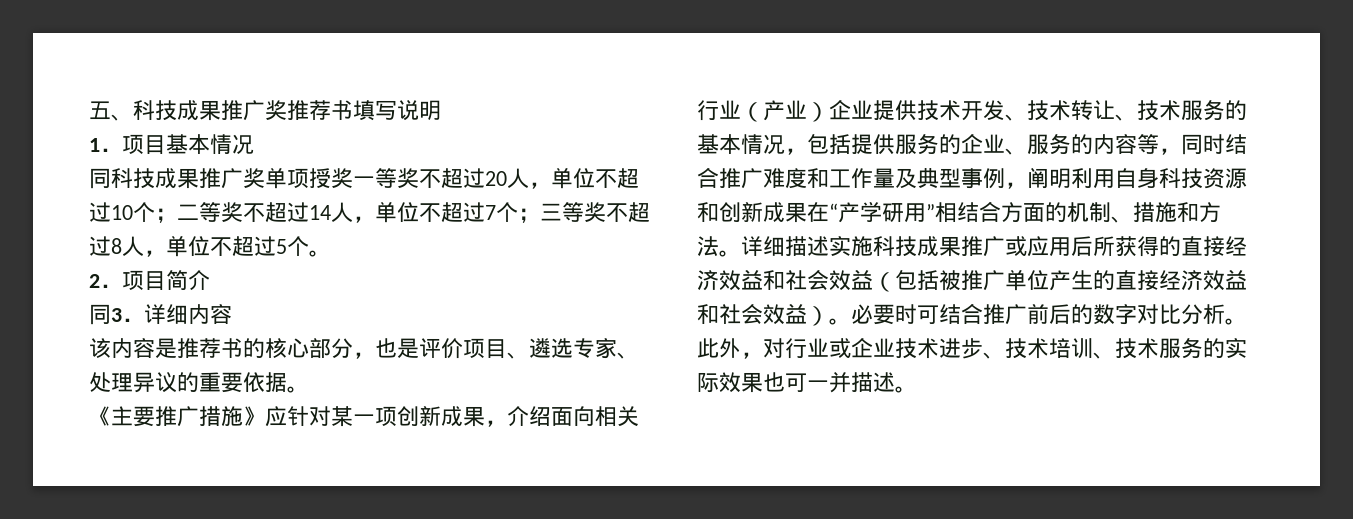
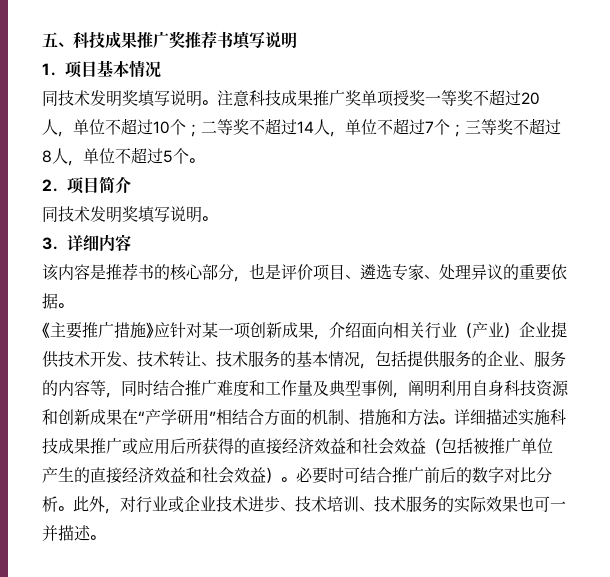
(111, 178) none -> [58,90,250,107] 技术发明奖填写说明。注意
(111, 314) none -> [58,206,217,223] 技术发明奖填写说明。 //

